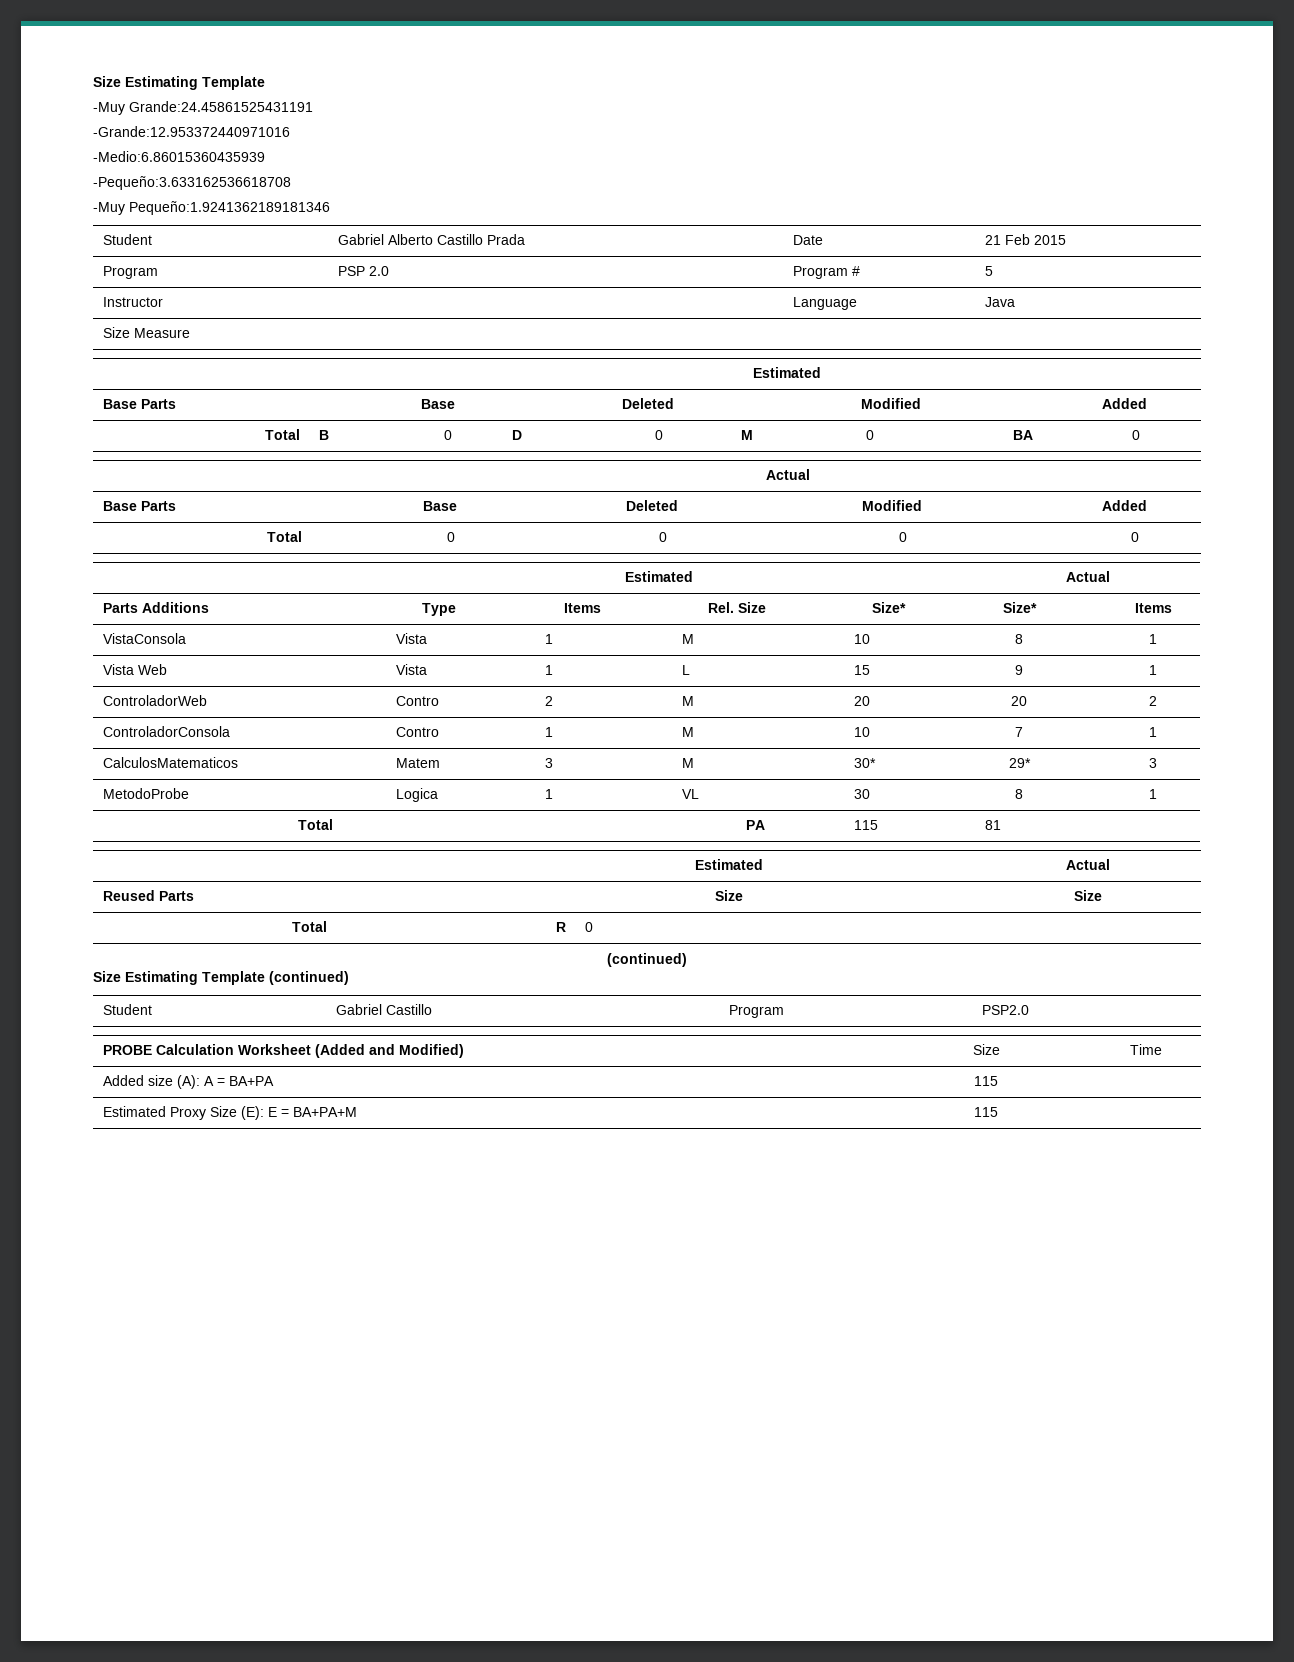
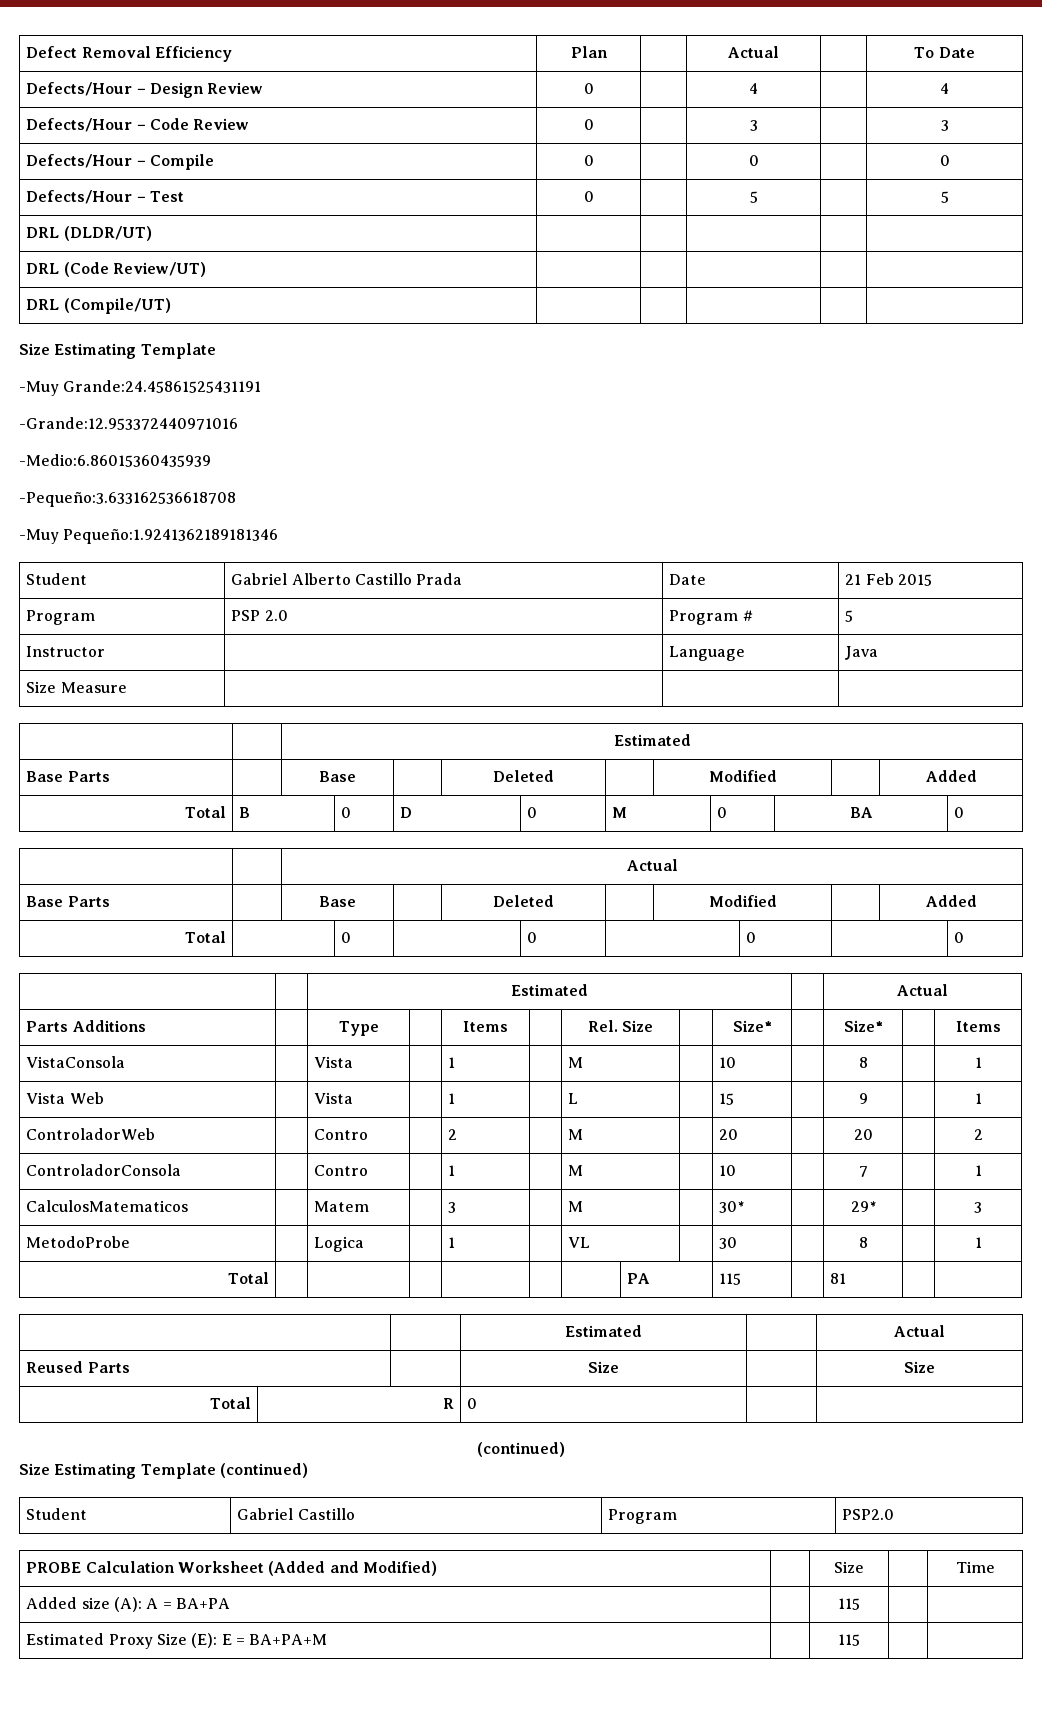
(93, 81) none -> [26,46,232,62] [570,46,608,58] [728,46,779,58] [914,47,975,58] [26,82,264,98] [583,83,594,94] [749,83,758,94] [940,83,949,94] [26,118,250,132] [583,119,594,130] [749,120,758,131] [940,120,949,131] [26,154,214,170] [583,155,594,166] [748,155,759,166] [939,155,950,166] [26,190,184,204] [583,191,594,202] [749,191,758,203] [940,191,949,203] [26,226,152,241] [26,262,206,277] [26,298,171,314] Defect Removal Efficiency | Plan | | Actual | | To Date // Defects/Hour − Design Review | 0 | | 4 | | 4 // Defects/Hour − Code Review | 0 | | 3 | | 3 // Defects/Hour − Compile | 0 | | 0 | | 0 // Defects/Hour − Test | 0 | | 5 | | 5 // DRL (DLDR/UT) | | | | | // DRL (Code Review/UT) | | | | | // DRL (Compile/UT) | | | | | //

